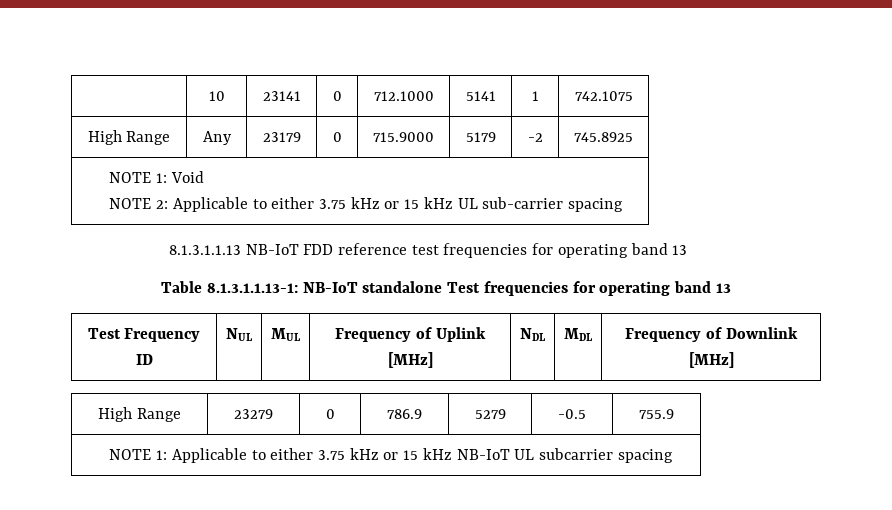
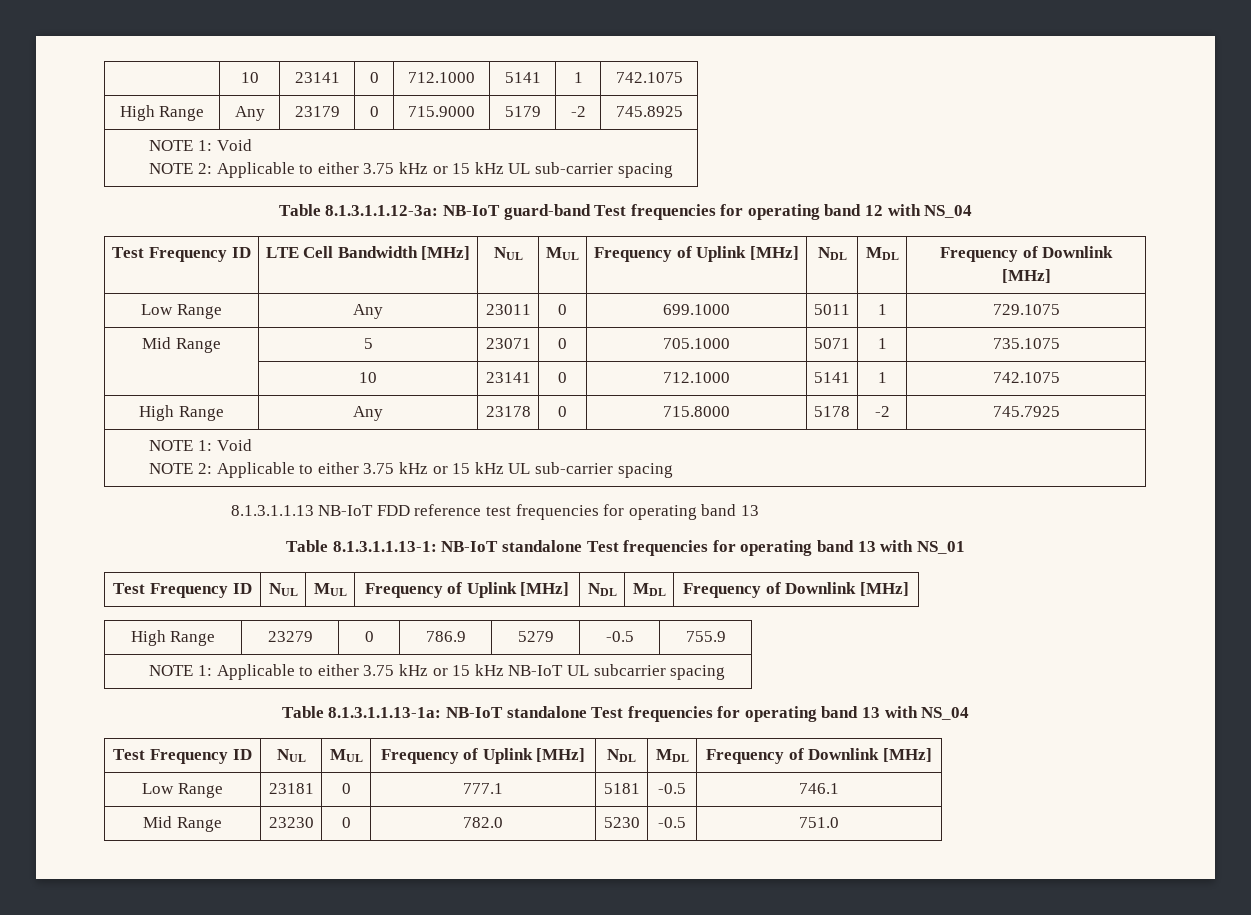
(624, 205) none -> [278,204,973,220] [112,247,251,262] [265,246,471,260] [493,247,523,260] [546,247,579,260] [594,246,799,262] [817,247,847,260] [865,247,899,260] [939,246,1114,262] [1001,269,1051,283] [141,304,222,319] [353,304,383,319] [485,304,531,315] [558,304,567,315] [663,304,730,315] [814,304,850,315] [877,304,887,315] [992,304,1060,315] [142,337,221,353] [363,338,373,349] [485,338,531,349] [558,338,567,349] [663,338,730,349] [814,338,850,349] [877,338,887,349] [992,338,1060,349] [359,372,377,383] [485,372,531,383] [558,372,567,383] [663,372,730,383] [814,372,850,383] [877,372,887,383] [992,372,1060,383] [139,405,224,421] [353,406,383,421] [485,406,531,417] [558,406,567,417] [663,406,730,417] [814,406,850,417] [874,406,890,417] [992,406,1060,417] [149,439,252,451] [149,462,673,478] // Table 8.1.3.1.1.12-3a: NB-IoT guard-band Test frequencies for operating band 12 with NS_04 // Test Frequency ID | LTE Cell Bandwidth [MHz] | NUL | MUL | Frequency of Uplink [MHz] | NDL | MDL | Frequency of Downlink [MHz] // Low Range | Any | 23011 | 0 | 699.1000 | 5011 | 1 | 729.1075 // Mid Range | 5 | 23071 | 0 | 705.1000 | 5071 | 1 | 735.1075 // | 10 | 23141 | 0 | 712.1000 | 5141 | 1 | 742.1075 // High Range | Any | 23178 | 0 | 715.8000 | 5178 | -2 | 745.7925 // NOTE 1: Void // NOTE 2: Applicable to either 3.75 kHz or 15 kHz UL sub-carrier spacing
(731, 288) none -> [880,540,965,554] with NS_01
(673, 456) none -> [281,706,970,722] [113,749,252,764] [276,749,306,762] [329,749,363,762] [380,748,586,764] [607,749,636,762] [655,749,689,762] [706,748,932,764] [142,783,223,798] [268,783,314,794] [341,783,351,794] [463,783,503,794] [603,783,640,794] [658,783,686,794] [799,783,839,794] [143,816,222,832] [268,817,314,828] [341,817,351,828] [463,817,503,828] [603,817,640,828] [658,817,686,828] [799,817,839,828] // Table 8.1.3.1.1.13-1a: NB-IoT standalone Test frequencies for operating band 13 with NS_04 // Test Frequency ID | NUL | MUL | Frequency of Uplink [MHz] | NDL | MDL | Frequency of Downlink [MHz] // Low Range | 23181 | 0 | 777.1 | 5181 | -0.5 | 746.1 // Mid Range | 23230 | 0 | 782.0 | 5230 | -0.5 | 751.0

